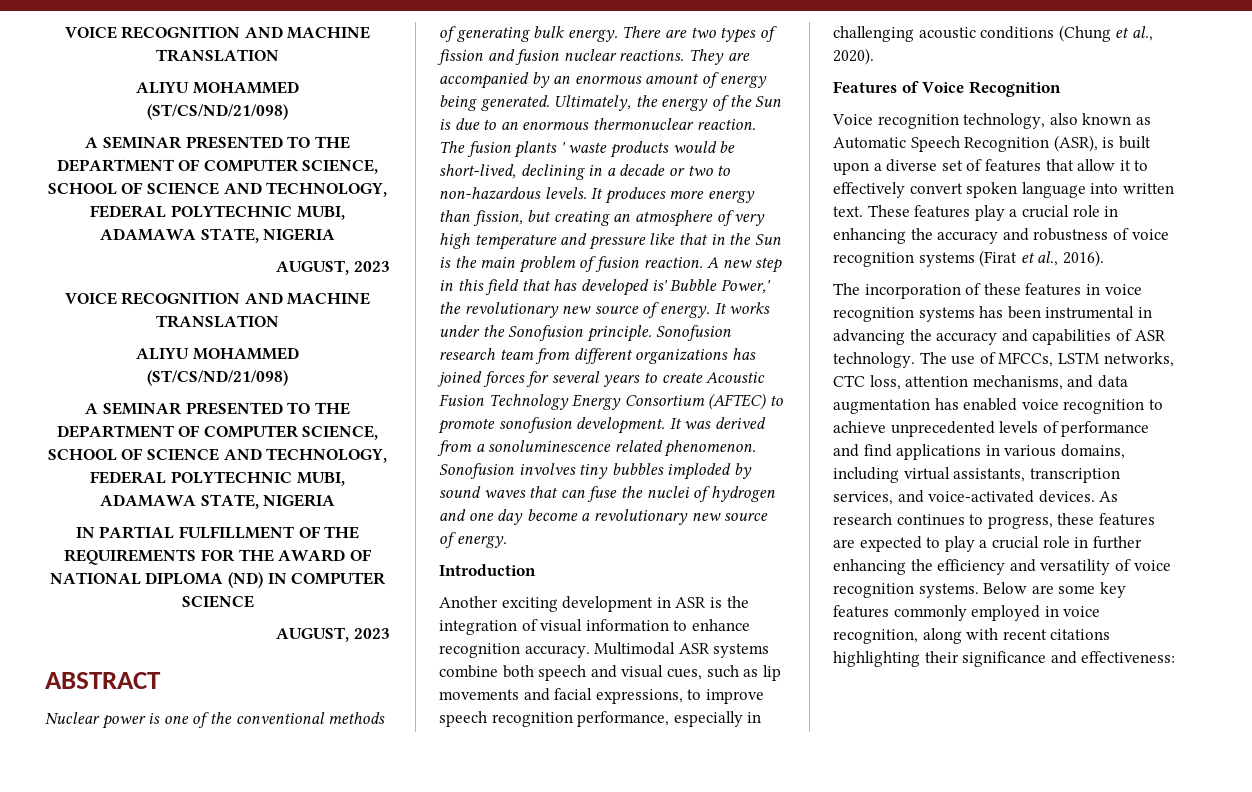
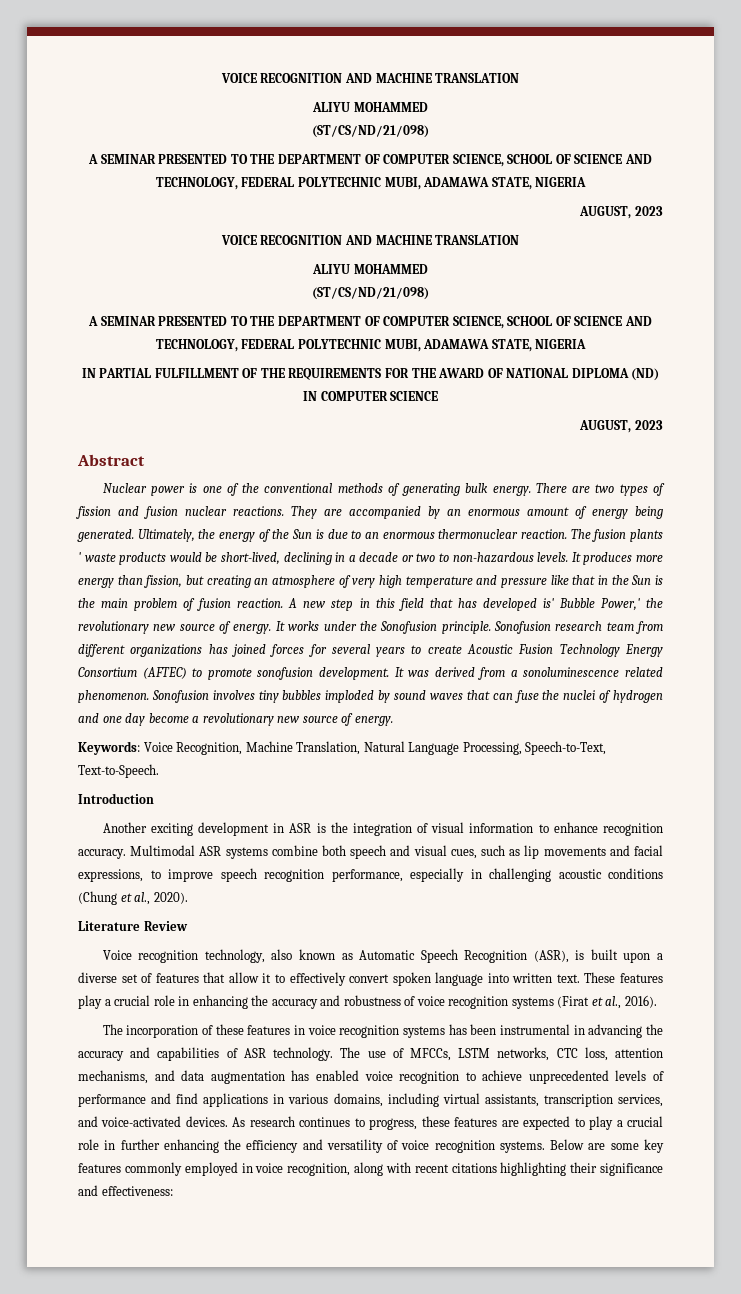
[45,672,161,689] ABSTRACT -> [77,454,145,466] Abstract
(507, 542) none -> [78,741,607,755] [78,764,159,778] // Keywords: Voice Recognition, Machine Translation, Natural Language Processing, Speech-to-Text, Text-to-Speech.
[833,81,1061,97] Features of Voice Recognition -> [78,921,188,931] Literature Review

